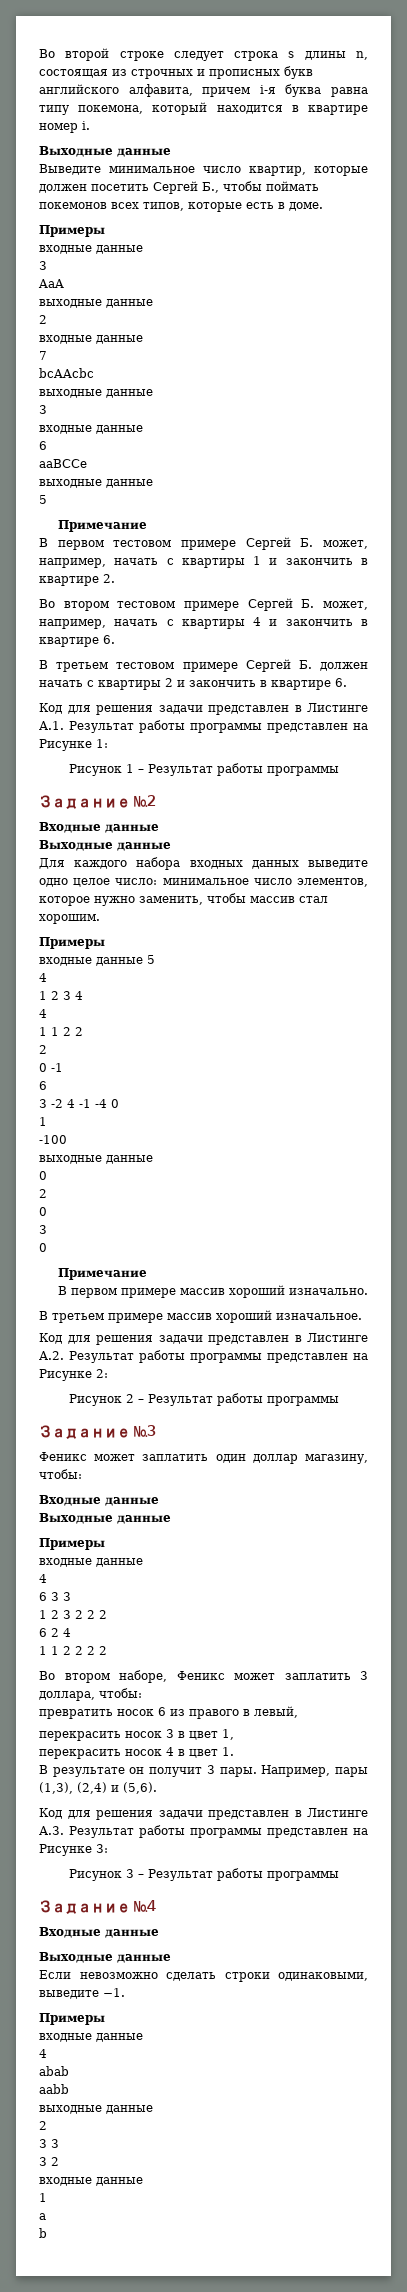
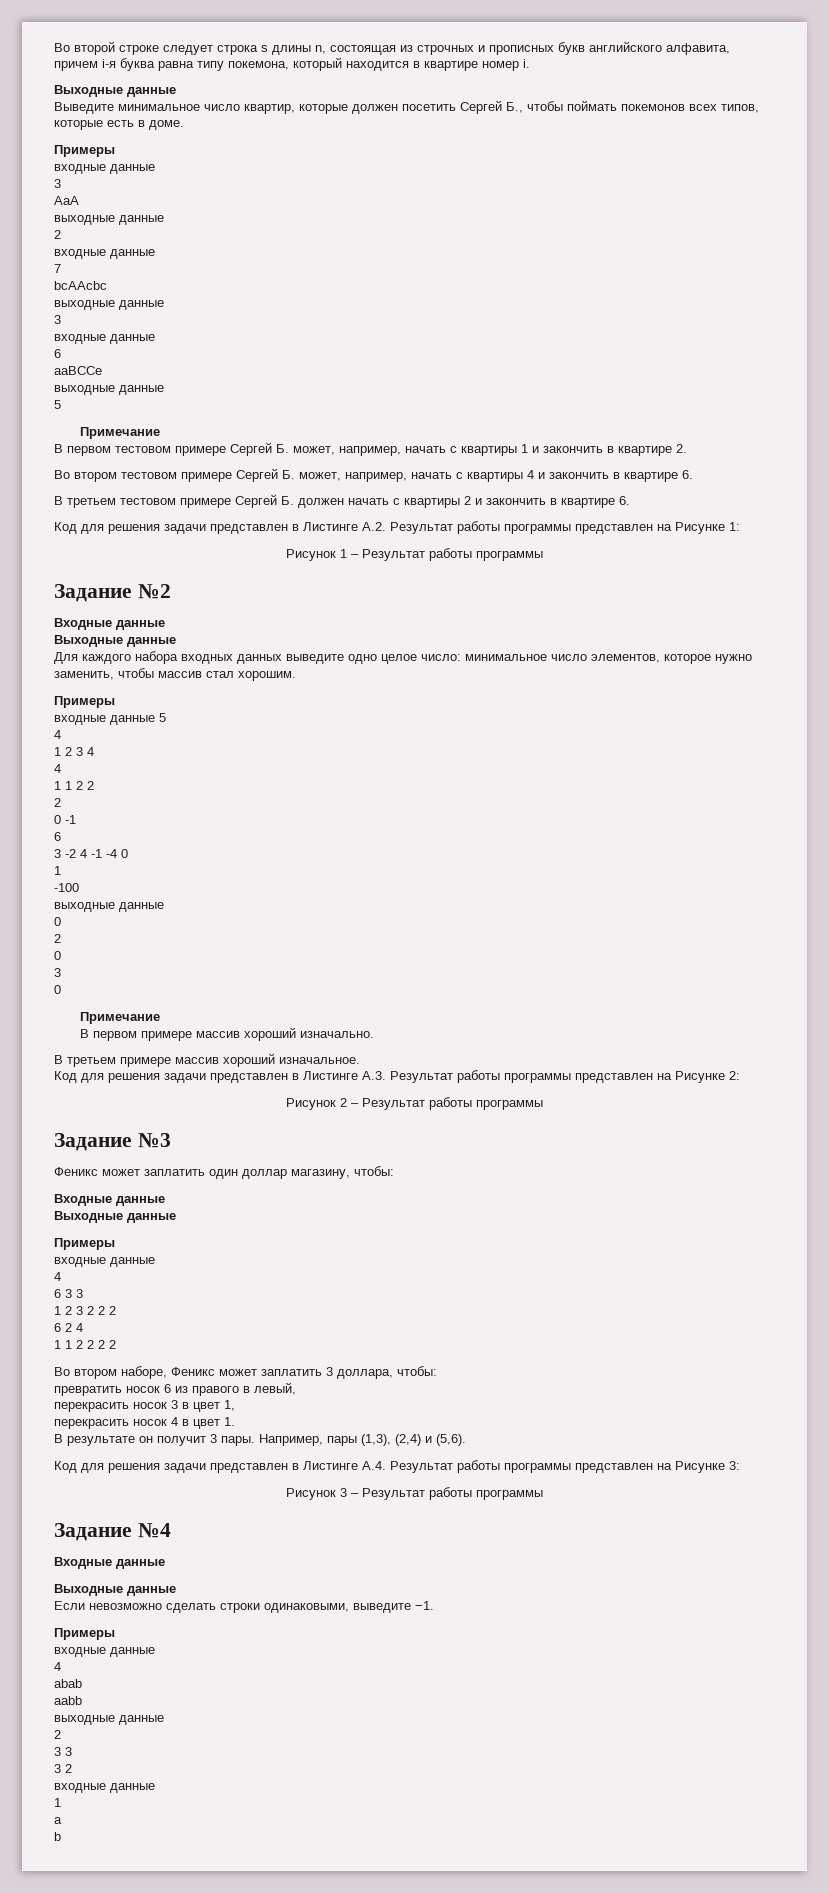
[39,721,64,730] А.1. -> [362,522,386,531] А.2.
[39,1351,64,1360] А.2. -> [362,1071,386,1080] А.3.
[39,1826,64,1835] А.3. -> [362,1461,386,1470] А.4.

